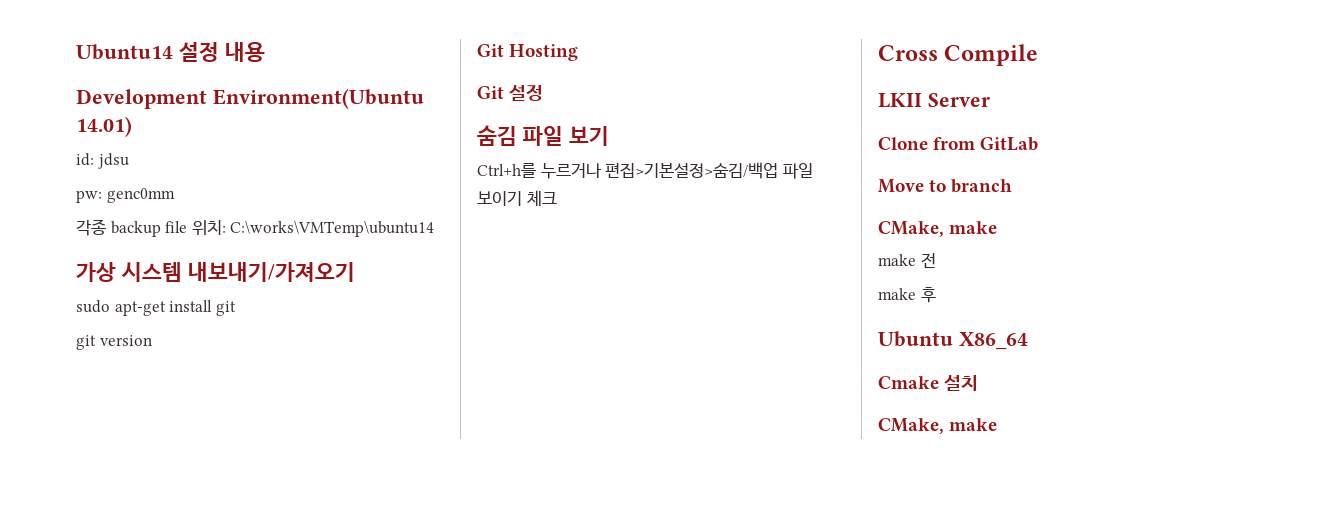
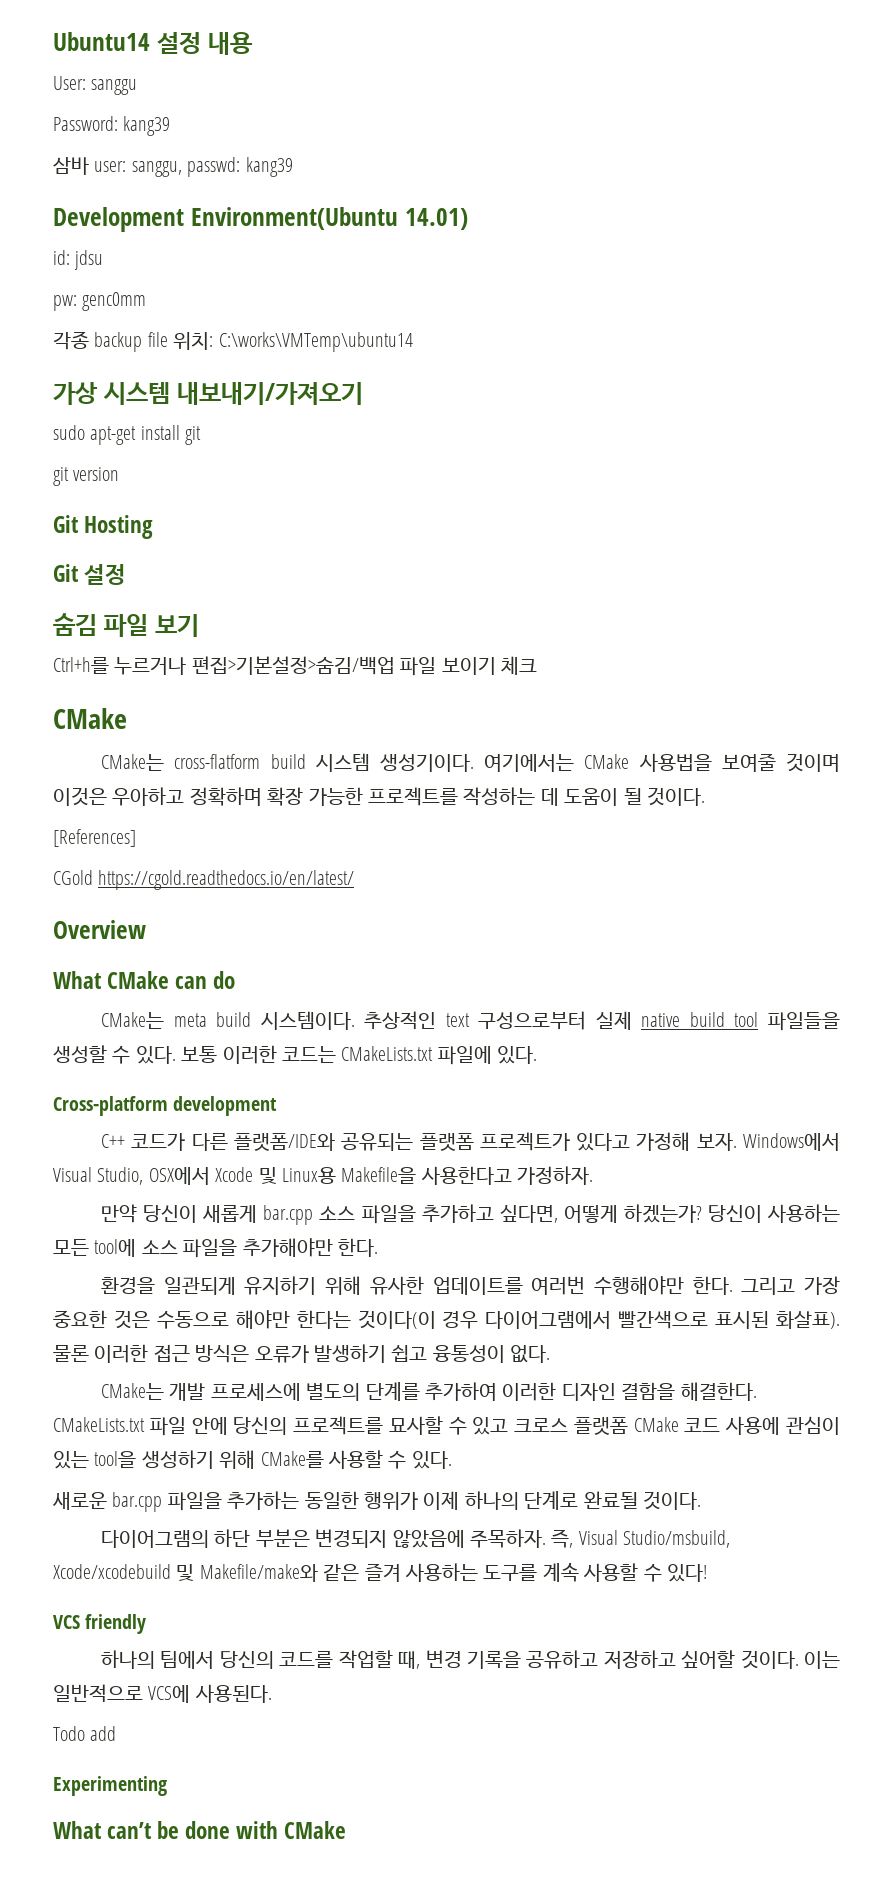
(265, 52) none -> [53,76,138,95] [53,116,171,136] [53,157,293,177] // User: sanggu // Password: kang39 // 삼바 user: sanggu, passwd: kang39
[878,44,1039,66] [878,93,990,108] [878,137,1039,151] [878,179,1013,193] [878,221,998,237] [878,253,936,268] [878,287,936,303] [878,331,1028,350] [878,375,979,391] [878,418,998,434] Cross Compile // LKII Server // Clone from GitLab // Move to branch // CMake, make // make 전 // make 후 // Ubuntu X86_64 // Cmake 설치 // CMake, make -> [53,708,127,729] [101,753,840,772] [53,787,705,806] [53,829,136,847] [53,870,355,890] [53,920,146,939] [53,971,236,989] [101,1011,840,1031] [53,1045,538,1065] [53,1096,278,1116] [101,1132,840,1151] [53,1166,594,1185] [101,1204,840,1225] [53,1238,378,1258] [101,1276,840,1295] [53,1310,840,1329] [53,1344,551,1363] [101,1382,757,1401] [53,1416,840,1436] [53,1450,452,1469] [52,1491,701,1512] [101,1529,731,1548] [53,1562,707,1582] [53,1614,147,1634] [101,1650,840,1669] [53,1684,272,1703] [53,1726,117,1741] [53,1776,167,1796] [53,1821,347,1839] CMake // CMake는 cross-flatform build 시스템 생성기이다. 여기에서는 CMake 사용법을 보여줄 것이며 이것은 우아하고 정확하며 확장 가능한 프로젝트를 작성하는 데 도움이 될 것이다. // [References] // CGold https://cgold.readthedocs.io/en/latest/ // Overview // What CMake can do // CMake는 meta build 시스템이다. 추상적인 text 구성으로부터 실제 native build tool 파일들을 생성할 수 있다. 보통 이러한 코드는 CMakeLists.txt 파일에 있다. // Cross-platform development // C++ 코드가 다른 플랫폼/IDE와 공유되는 플랫폼 프로젝트가 있다고 가정해 보자. Windows에서 Visual Studio, OSX에서 Xcode 및 Linux용 Makefile을 사용한다고 가정하자. // 만약 당신이 새롭게 bar.cpp 소스 파일을 추가하고 싶다면, 어떻게 하겠는가? 당신이 사용하는 모든 tool에 소스 파일을 추가해야만 한다. // 환경을 일관되게 유지하기 위해 유사한 업데이트를 여러번 수행해야만 한다. 그리고 가장 중요한 것은 수동으로 해야만 한다는 것이다(이 경우 다이어그램에서 빨간색으로 표시된 화살표). 물론 이러한 접근 방식은 오류가 발생하기 쉽고 융통성이 없다. // CMake는 개발 프로세스에 별도의 단계를 추가하여 이러한 디자인 결함을 해결한다. CMakeLists.txt 파일 안에 당신의 프로젝트를 묘사할 수 있고 크로스 플랫폼 CMake 코드 사용에 관심이 있는 tool을 생성하기 위해 CMake를 사용할 수 있다. // 새로운 bar.cpp 파일을 추가하는 동일한 행위가 이제 하나의 단계로 완료될 것이다. // 다이어그램의 하단 부분은 변경되지 않았음에 주목하자. 즉, Visual Studio/msbuild, Xcode/xcodebuild 및 Makefile/make와 같은 즐겨 사용하는 도구를 계속 사용할 수 있다! // VCS friendly // 하나의 팀에서 당신의 코드를 작업할 때, 변경 기록을 공유하고 저장하고 싶어할 것이다. 이는 일반적으로 VCS에 사용된다. // Todo add // Experimenting // What can’t be done with CMake

